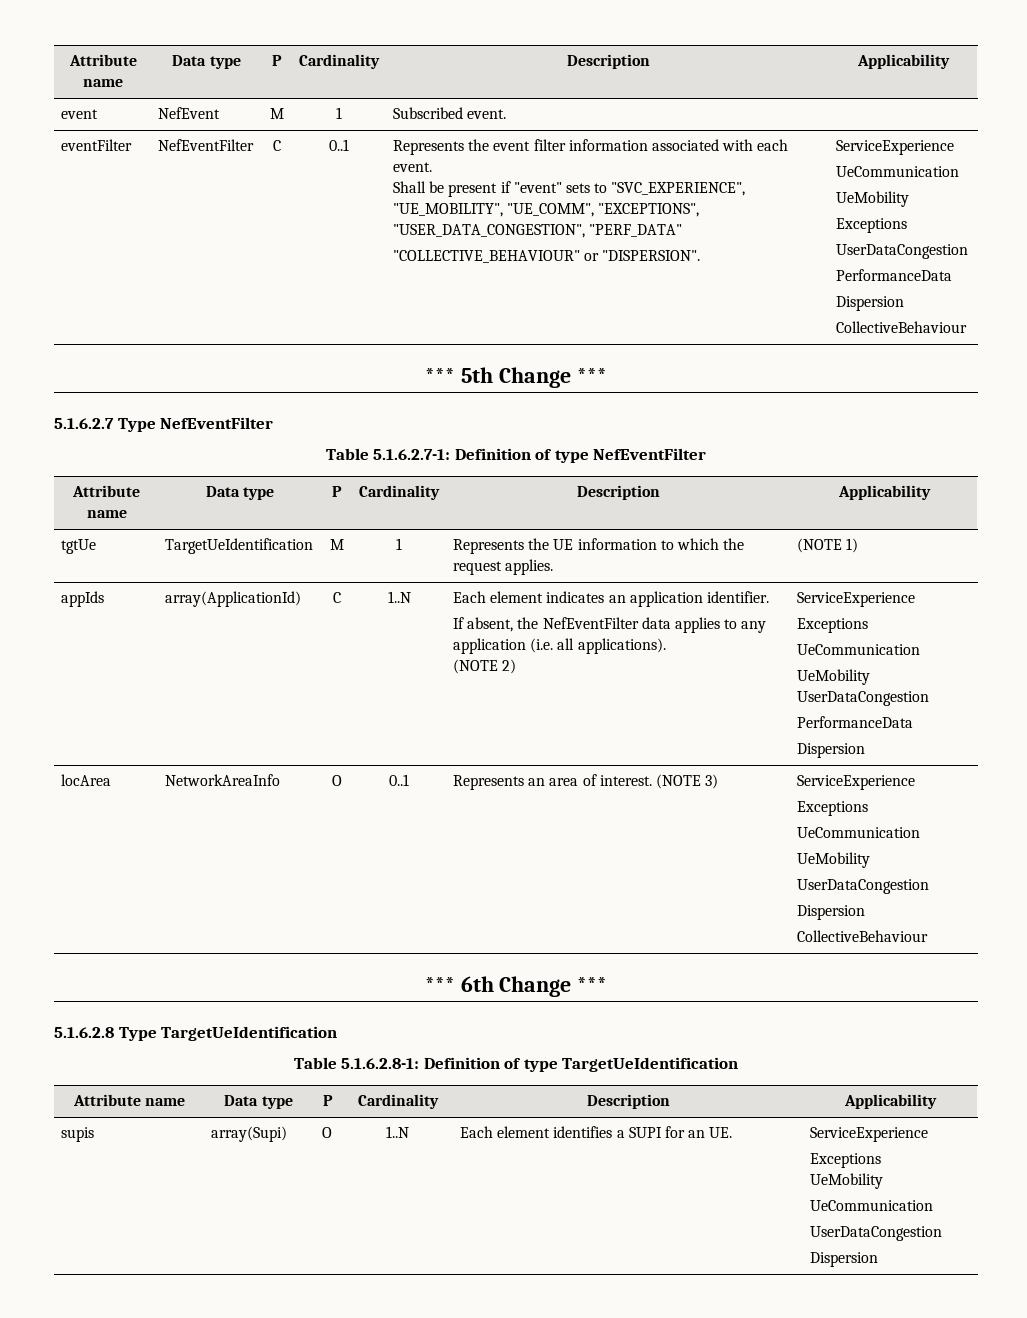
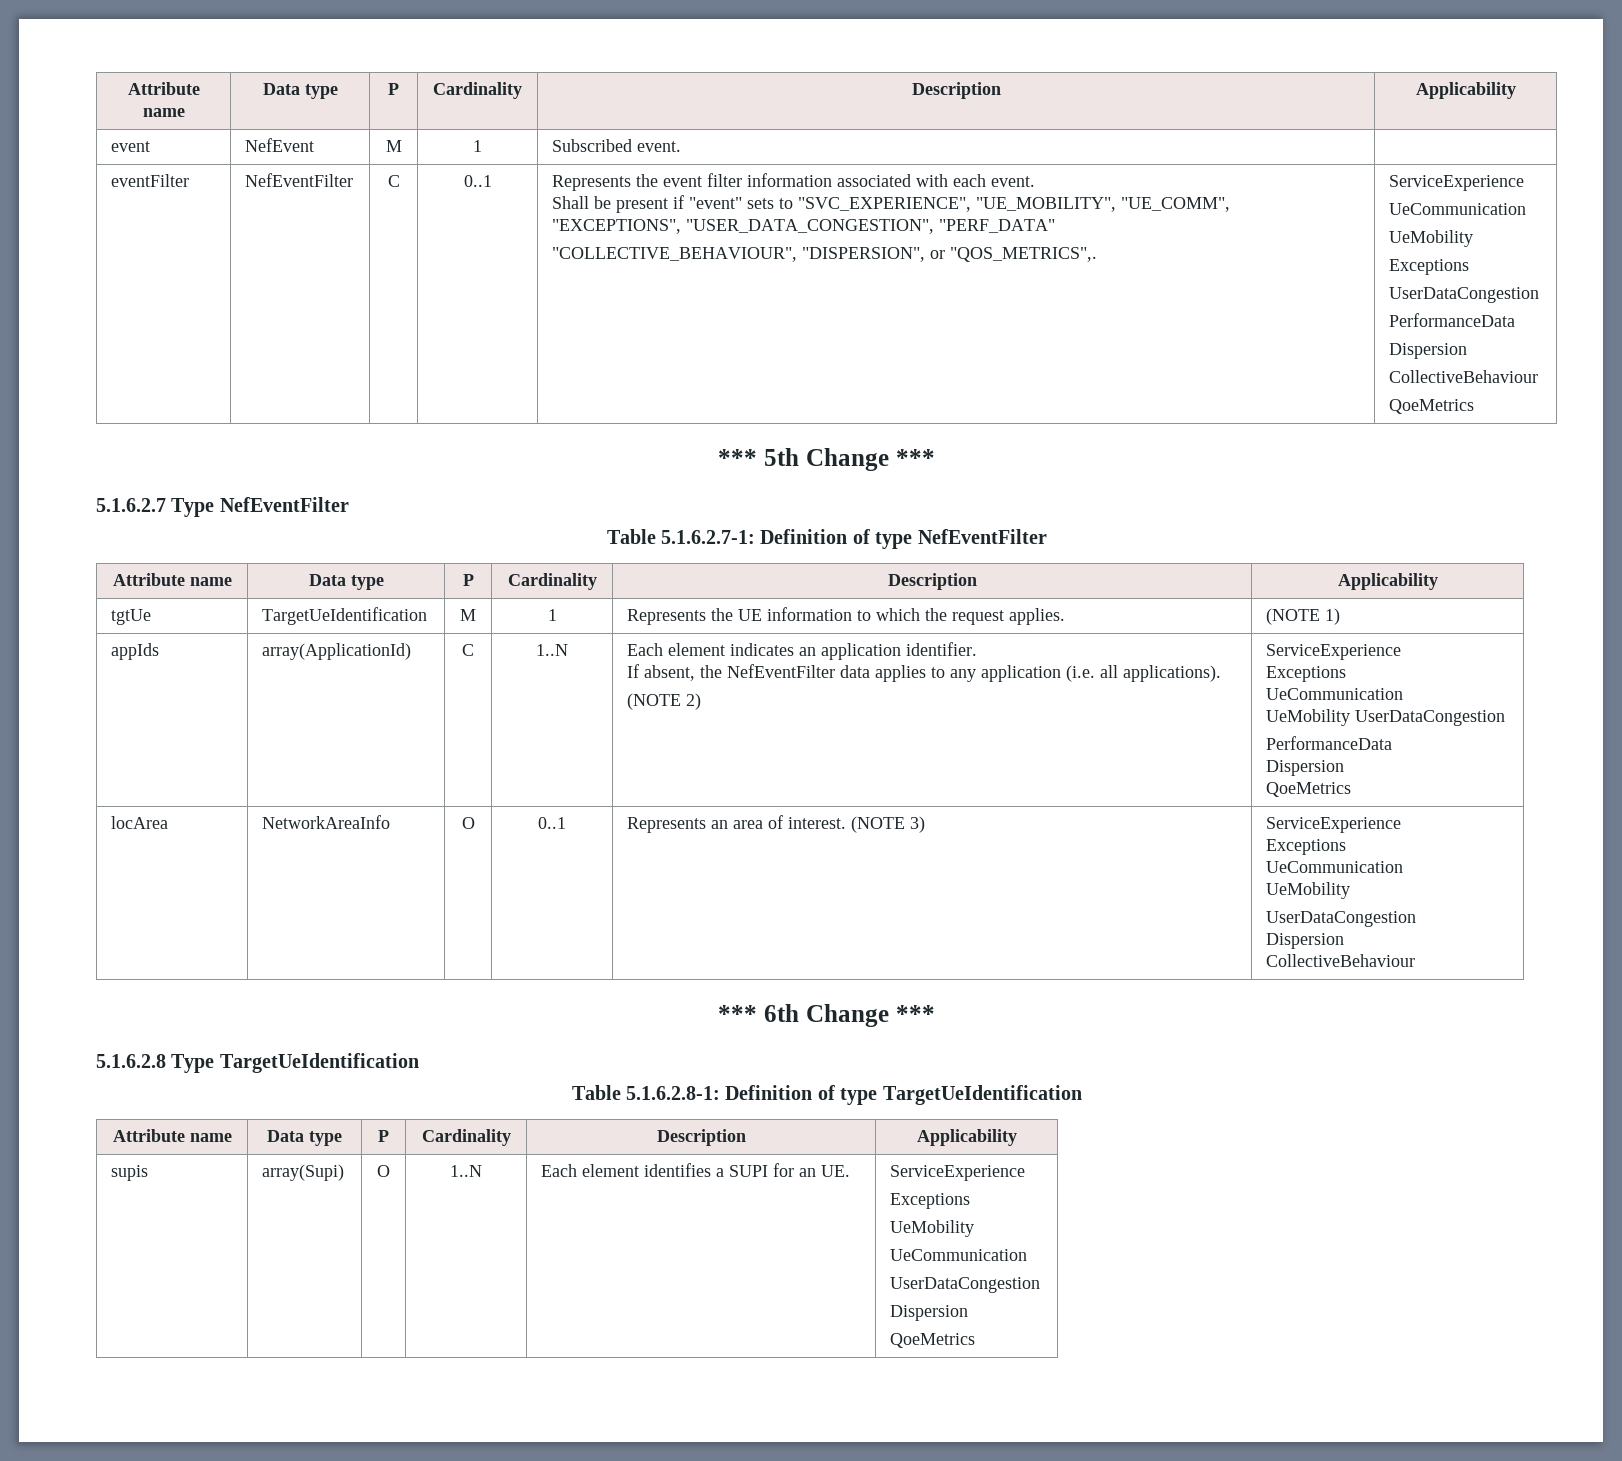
[393,250,701,263] "COLLECTIVE_BEHAVIOUR" or "DISPERSION". -> [552,247,1098,262] "COLLECTIVE_BEHAVIOUR", "DISPERSION", or "QOS_METRICS",.
(968, 327) none -> [1389,399,1475,414] // QoeMetrics
(866, 750) none -> [1266,782,1352,797] // QoeMetrics
(879, 1259) none -> [890,1333,976,1348] // QoeMetrics

